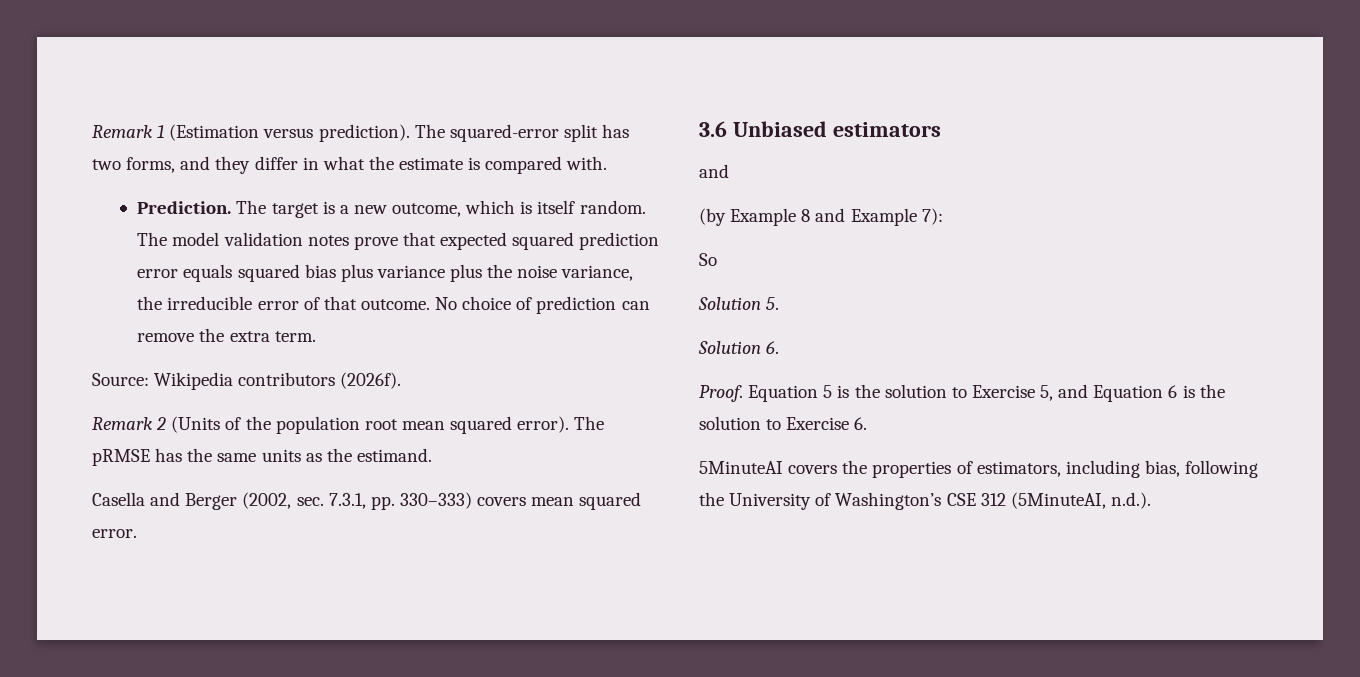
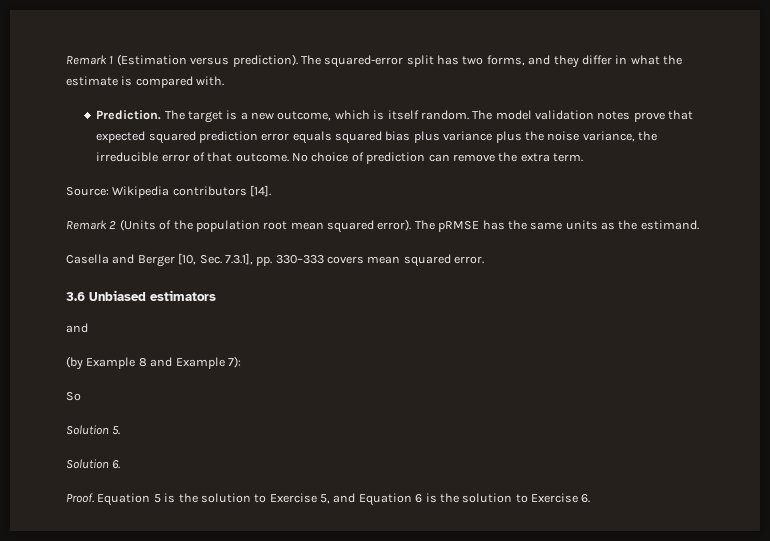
[340,372,402,389] (2026f). -> [250,185,272,197] [14].
[242,492,472,510] (2002, sec. 7.3.1, pp. 330–333) -> [178,253,324,266] [10, Sec. 7.3.1], pp. 330–333
[699,460,1259,478] [699,492,1151,510] // 5MinuteAI covers the properties of estimators, including bias, following the University of Washington’s CSE 312 (5MinuteAI, n.d.). -> (591, 498) none

